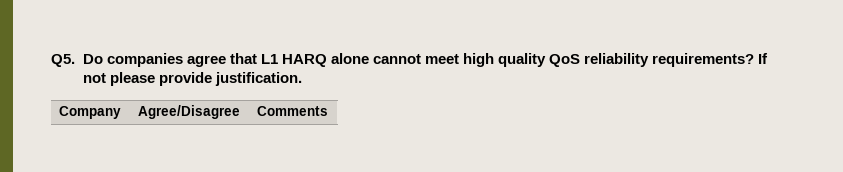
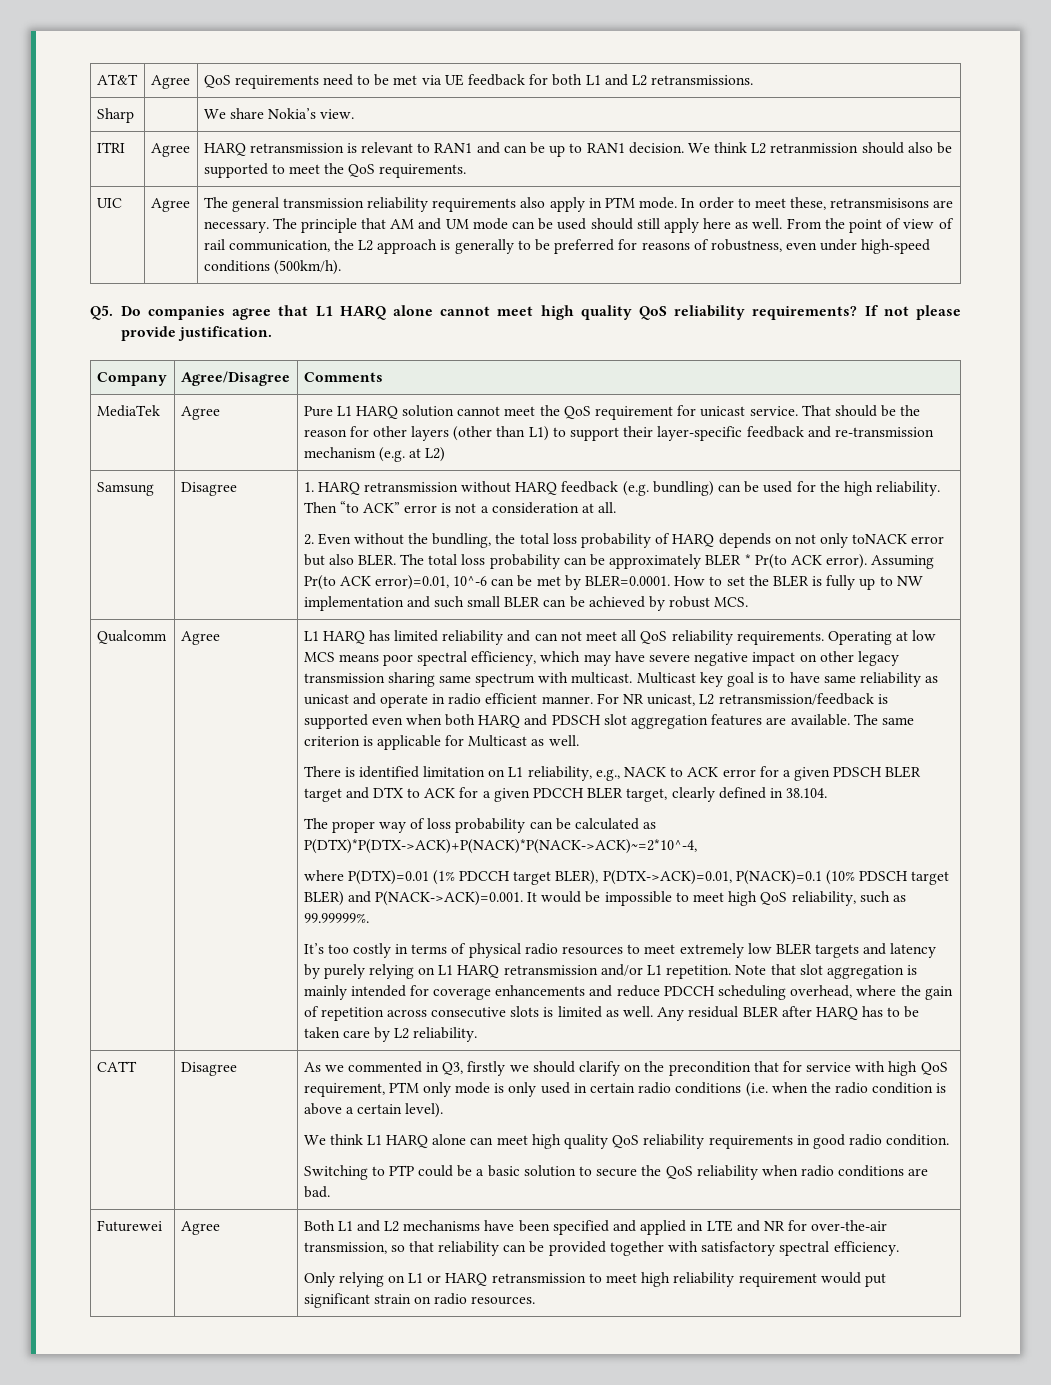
(51, 60) none -> [96,74,138,85] [150,75,190,89] [203,74,754,89] [96,108,134,123] [203,108,355,119] [96,142,125,153] [150,143,190,157] [203,142,953,157] [203,163,467,178] [96,198,122,208] [150,198,190,212] [203,197,954,212] [203,218,954,233] [203,239,931,254] [203,260,341,275] AT&T | Agree | QoS requirements need to be met via UE feedback for both L1 and L2 retransmissions. // Sharp | | We share Nokia’s view. // ITRI | Agree | HARQ retransmission is relevant to RAN1 and can be up to RAN1 decision. We think L2 retranmission should also be supported to meet the QoS requirements. // UIC | Agree | The general transmission reliability requirements also apply in PTM mode. In order to meet these, retransmisisons are necessary. The principle that AM and UM mode can be used should still apply here as well. From the point of view of rail communication, the L2 approach is generally to be preferred for reasons of robustness, even under high-speed conditions (500km/h). //
(329, 111) none -> [96,405,160,417] [180,406,220,420] [303,405,921,420] [303,426,934,441] [303,447,446,462] [96,482,154,496] [180,482,237,496] [303,481,941,496] [303,501,617,514] [303,533,945,548] [303,554,935,569] [303,575,923,590] [303,596,749,611] [96,630,167,644] [180,631,220,645] [303,630,937,645] [303,651,899,666] [303,672,939,687] [303,693,888,708] [303,714,914,729] [303,735,579,750] [303,766,922,781] [303,787,828,802] [303,818,657,833] [303,839,697,854] [303,870,950,885] [303,891,906,906] [303,913,369,923] [303,943,937,958] [303,964,918,979] [303,985,953,1000] [303,1006,920,1021] [303,1027,478,1042] [96,1061,137,1072] [180,1062,237,1076] [303,1061,948,1076] [303,1082,947,1097] [303,1103,444,1118] [303,1134,950,1149] [303,1165,929,1180] [303,1186,330,1198] [96,1220,162,1232] [180,1221,220,1235] [303,1220,888,1235] [303,1241,899,1256] [303,1272,886,1287] [303,1293,536,1308] // MediaTek | Agree | Pure L1 HARQ solution cannot meet the QoS requirement for unicast service. That should be the reason for other layers (other than L1) to support their layer-specific feedback and re-transmission mechanism (e.g. at L2) // Samsung | Disagree | 1. HARQ retransmission without HARQ feedback (e.g. bundling) can be used for the high reliability. Then “to ACK” error is not a consideration at all. // 2. Even without the bundling, the total loss probability of HARQ depends on not only toNACK error but also BLER. The total loss probability can be approximately BLER * Pr(to ACK error). Assuming Pr(to ACK error)=0.01, 10^-6 can be met by BLER=0.0001. How to set the BLER is fully up to NW implementation and such small BLER can be achieved by robust MCS. // Qualcomm | Agree | L1 HARQ has limited reliability and can not meet all QoS reliability requirements. Operating at low MCS means poor spectral efficiency, which may have severe negative impact on other legacy transmission sharing same spectrum with multicast. Multicast key goal is to have same reliability as unicast and operate in radio efficient manner. For NR unicast, L2 retransmission/feedback is supported even when both HARQ and PDSCH slot aggregation features are available. The same criterion is applicable for Multicast as well. // There is identified limitation on L1 reliability, e.g., NACK to ACK error for a given PDSCH BLER target and DTX to ACK for a given PDCCH BLER target, clearly defined in 38.104. // The proper way of loss probability can be calculated as P(DTX)*P(DTX->ACK)+P(NACK)*P(NACK->ACK)~=2*10^-4, // where P(DTX)=0.01 (1% PDCCH target BLER), P(DTX->ACK)=0.01, P(NACK)=0.1 (10% PDSCH target BLER) and P(NACK->ACK)=0.001. It would be impossible to meet high QoS reliability, such as 99.99999%. // It’s too costly in terms of physical radio resources to meet extremely low BLER targets and latency by purely relying on L1 HARQ retransmission and/or L1 repetition. Note that slot aggregation is mainly intended for coverage enhancements and reduce PDCCH scheduling overhead, where the gain of repetition across consecutive slots is limited as well. Any residual BLER after HARQ has to be taken care by L2 reliability. // CATT | Disagree | As we commented in Q3, firstly we should clarify on the precondition that for service with high QoS requirement, PTM only mode is only used in certain radio conditions (i.e. when the radio condition is above a certain level). // We think L1 HARQ alone can meet high quality QoS reliability requirements in good radio condition. // Switching to PTP could be a basic solution to secure the QoS reliability when radio conditions are bad. // Futurewei | Agree | Both L1 and L2 mechanisms have been specified and applied in LTE and NR for over-the-air transmission, so that reliability can be provided together with satisfactory spectral efficiency. // Only relying on L1 or HARQ retransmission to meet high reliability requirement would put significant strain on radio resources.

